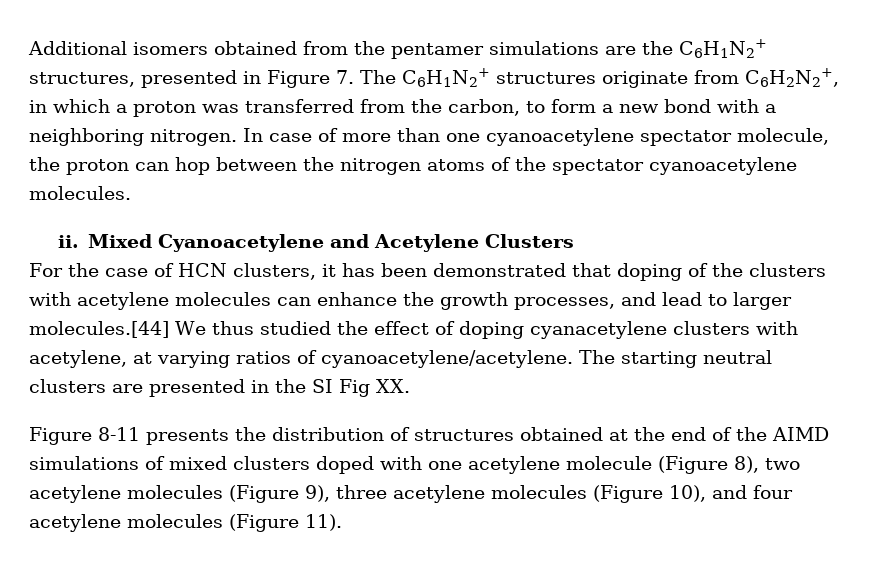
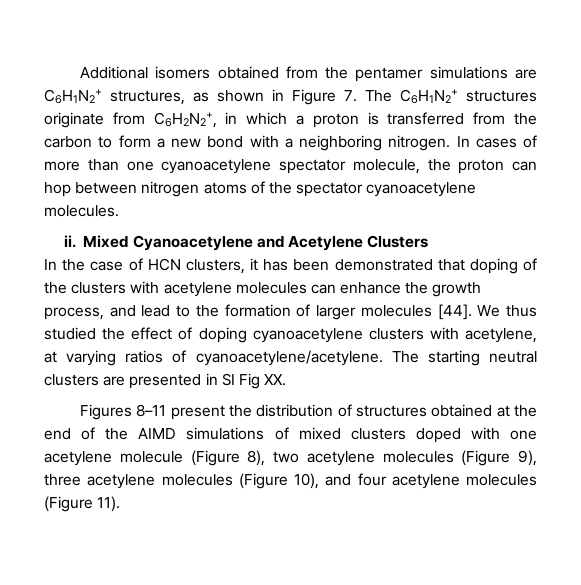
[642,41,673,55] the -> (537, 74) none
[141,70,237,88] presented -> [193,90,264,102] as shown
[202,104,239,113] was -> [367,112,379,125] is
[448,99,520,116] carbon, -> [44,136,92,148] carbon
[269,133,312,142] case -> [475,138,517,148] cases
[303,157,334,171] the -> (138, 188) none
[29,263,63,277] For -> [44,259,57,270] In
[514,297,615,310] processes, -> [44,307,104,320] process,
[733,292,792,310] [29,321,169,338] larger molecules.[44] -> [195,304,472,320] the formation of larger molecules [44].
[529,321,667,339] cyanacetylene -> [252,328,363,343] cyanoacetylene
[275,379,306,393] the -> (218, 379) none
[29,427,229,445] Figure 8-11 presents -> [80,404,225,420] Figures 8–11 present

